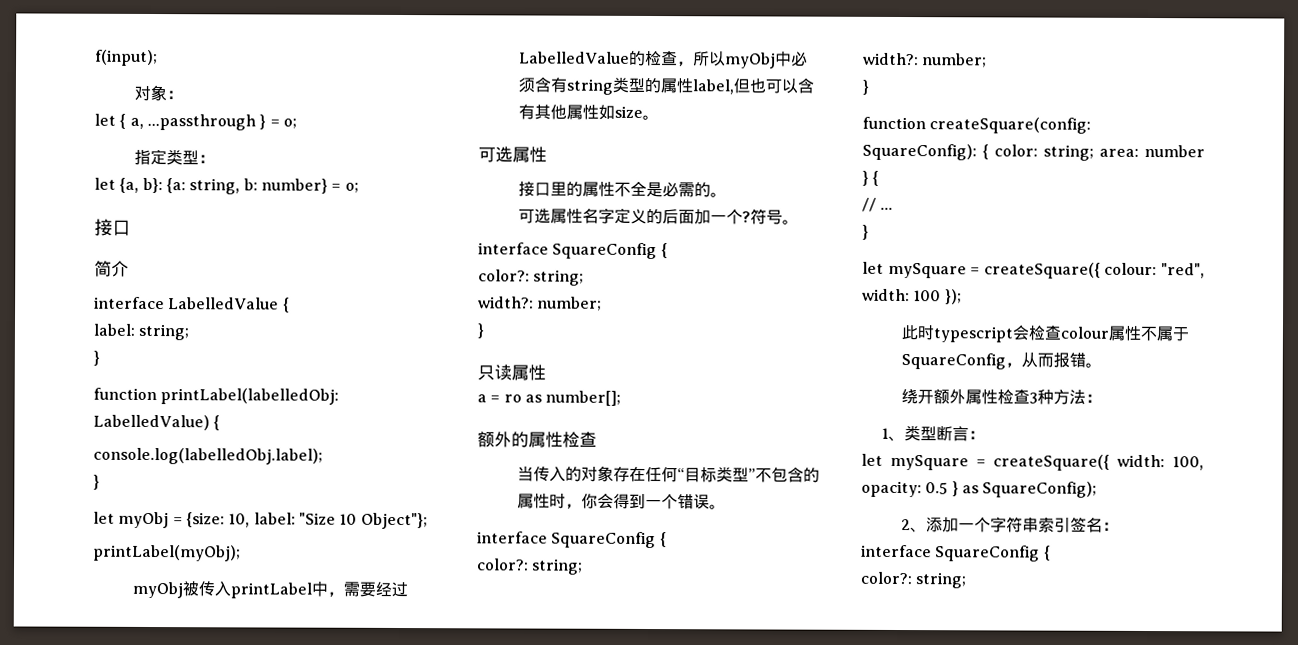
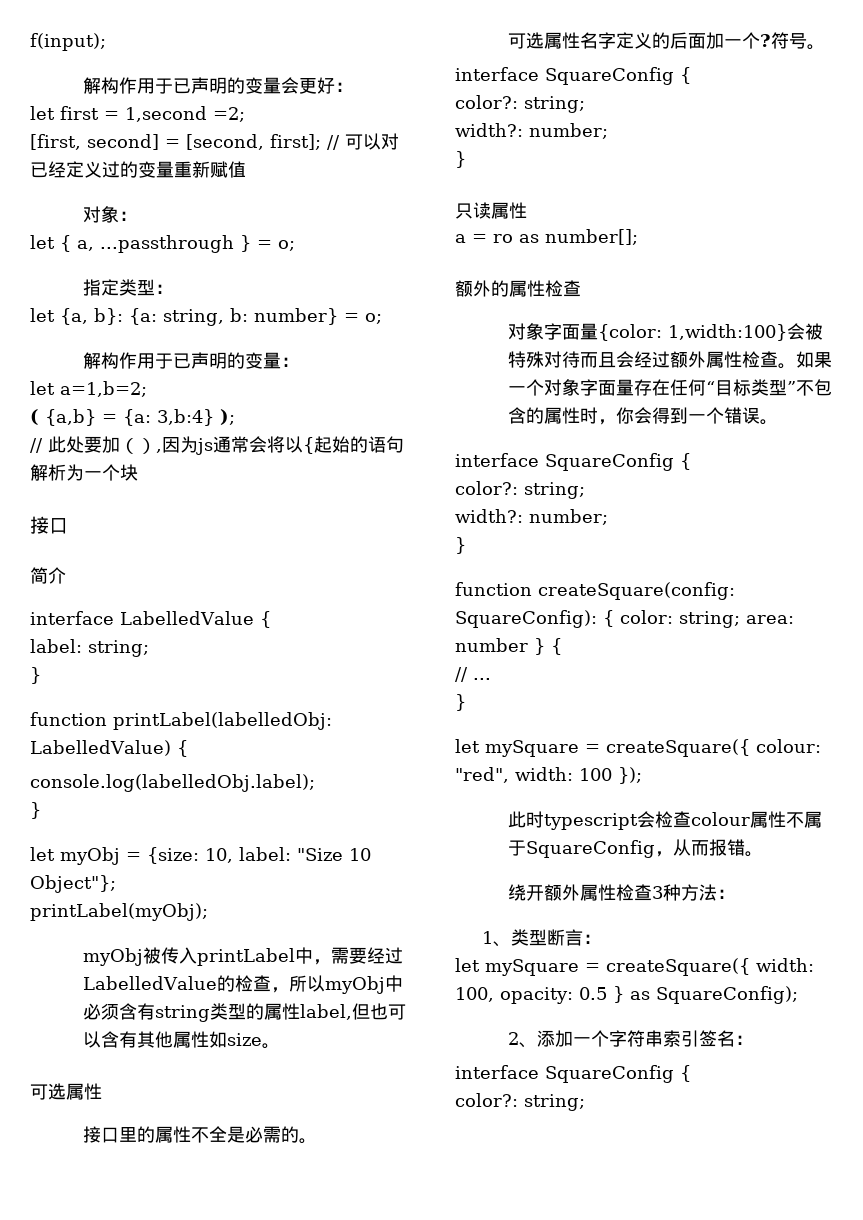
(158, 58) none -> [83,77,354,94] [30,106,245,122] [30,133,399,150] [30,161,246,178] // 解构作用于已声明的变量会更好： // let first = 1,second =2; // [first, second] = [second, first]; // 可以对已经定义过的变量重新赋值
(359, 187) none -> [83,352,300,369] [30,381,147,397] [30,409,235,426] [30,436,404,455] [30,464,138,481] // 解构作用于已声明的变量： // let a=1,b=2; // ( {a,b} = {a: 3,b:4} ); // // 此处要加（）,因为js通常会将以{起始的语句解析为一个块
[516,465,614,482] 当传入的对象 -> [508,323,824,341] [508,351,833,369] [508,379,635,396] 对象字面量{color: 1,width:100}会被特殊对待而且会经过额外属性检查。如果一个对象字面量

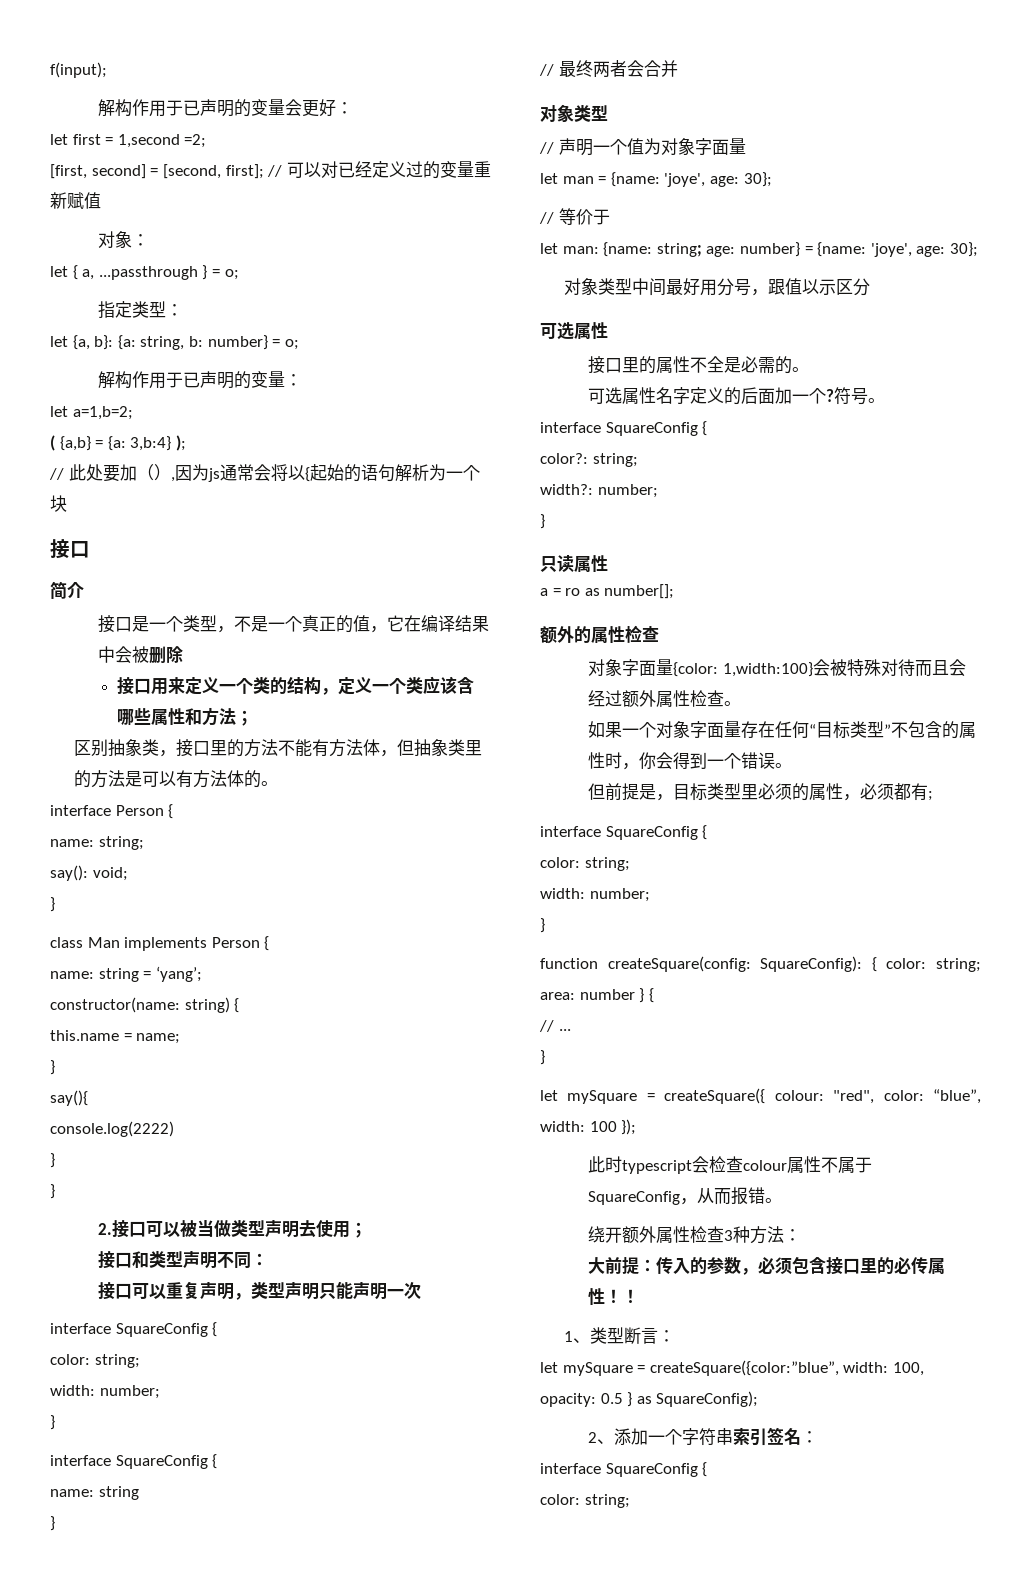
[30,611,271,628] [30,639,149,657] [30,667,41,684] [30,712,332,730] [30,740,188,757] [30,774,315,792] [30,802,41,819] [30,847,371,865] [30,875,116,893] [30,903,208,921] [83,947,404,966] [83,975,404,994] [83,1003,407,1022] [83,1031,281,1049] // interface LabelledValue { // label: string; // } // function printLabel(labelledObj: LabelledValue) { // console.log(labelledObj.label); // } // let myObj = {size: 10, label: "Size 10 Object"}; // printLabel(myObj); // myObj被传入printLabel中，需要经过LabelledValue的检查，所以myObj中必须含有string类型的属性label,但也可以含有其他属性如size。 -> [98,615,490,633] [98,646,184,664] [117,676,475,695] [117,707,254,726] [74,739,483,757] [74,770,279,788] [50,804,174,819] [50,836,144,850] [50,865,128,881] [50,897,55,912] [50,936,270,951] [50,966,202,982] [50,997,240,1013] [50,1030,181,1044] [50,1060,55,1075] [50,1090,88,1106] [50,1121,174,1137] [50,1153,55,1168] [50,1184,55,1199] [98,1220,368,1238] [98,1251,269,1269] [98,1281,422,1300] [50,1322,218,1337] [50,1354,140,1368] [50,1385,160,1399] [50,1415,55,1430] [50,1454,218,1469] [50,1486,139,1500] [50,1516,55,1531] [539,60,678,77] [540,104,608,122] [539,138,746,156] [540,172,772,187] [539,208,610,225] [540,242,978,257] [564,278,871,296] // 接口是一个类型，不是一个真正的值，它在编译结果中会被删除 // 接口用来定义一个类的结构，定义一个类应该含哪些属性和方法； // 区别抽象类，接口里的方法不能有方法体，但抽象类里的方法是可以有方法体的。 // interface Person { // name: string; // say(): void; // } // class Man implements Person { // name: string = ‘yang’; // constructor(name: string) { // this.name = name; // } // say(){ // console.log(2222) // } // } // 2.接口可以被当做类型声明去使用； // 接口和类型声明不同： // 接口可以重复声明，类型声明只能声明一次 // interface SquareConfig { // color: string; // width: number; // } // interface SquareConfig { // name: string // } // // 最终两者会合并 // 对象类型 // // 声明一个值为对象字面量 // let man = {name: 'joye', age: 30}; // // 等价于 // let man: {name: string; age: number} = {name: 'joye', age: 30}; // 对象类型中间最好用分号，跟值以示区分
(797, 366) none -> (742, 703) //
[455,453,691,471] [455,481,585,499] [455,509,523,523] // interface SquareConfig { // color?: string; // width?: -> [588,783,934,801] [540,825,708,840] [540,857,630,871] [540,888,585,899] // 但前提是，目标类型里必须的属性，必须都有; // interface SquareConfig { // color: string; // width:
(509, 775) none -> [883,1089,981,1104] color: “blue”,
(736, 894) none -> [588,1256,946,1275] [588,1288,640,1305] // 大前提：传入的参数，必须包含接口里的必传属性！！
[606,958,750,976] createSquare({ -> [649,1360,839,1376] createSquare({color:”blue”,
[455,1093,518,1107] color?: -> [540,1494,580,1505] color:

